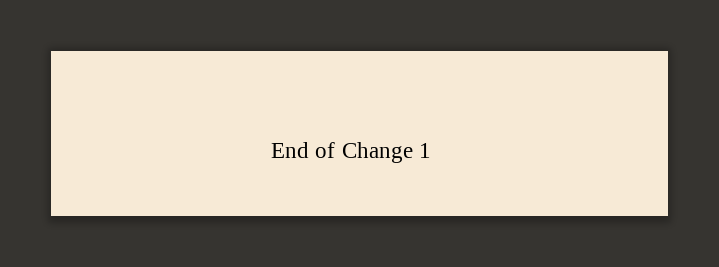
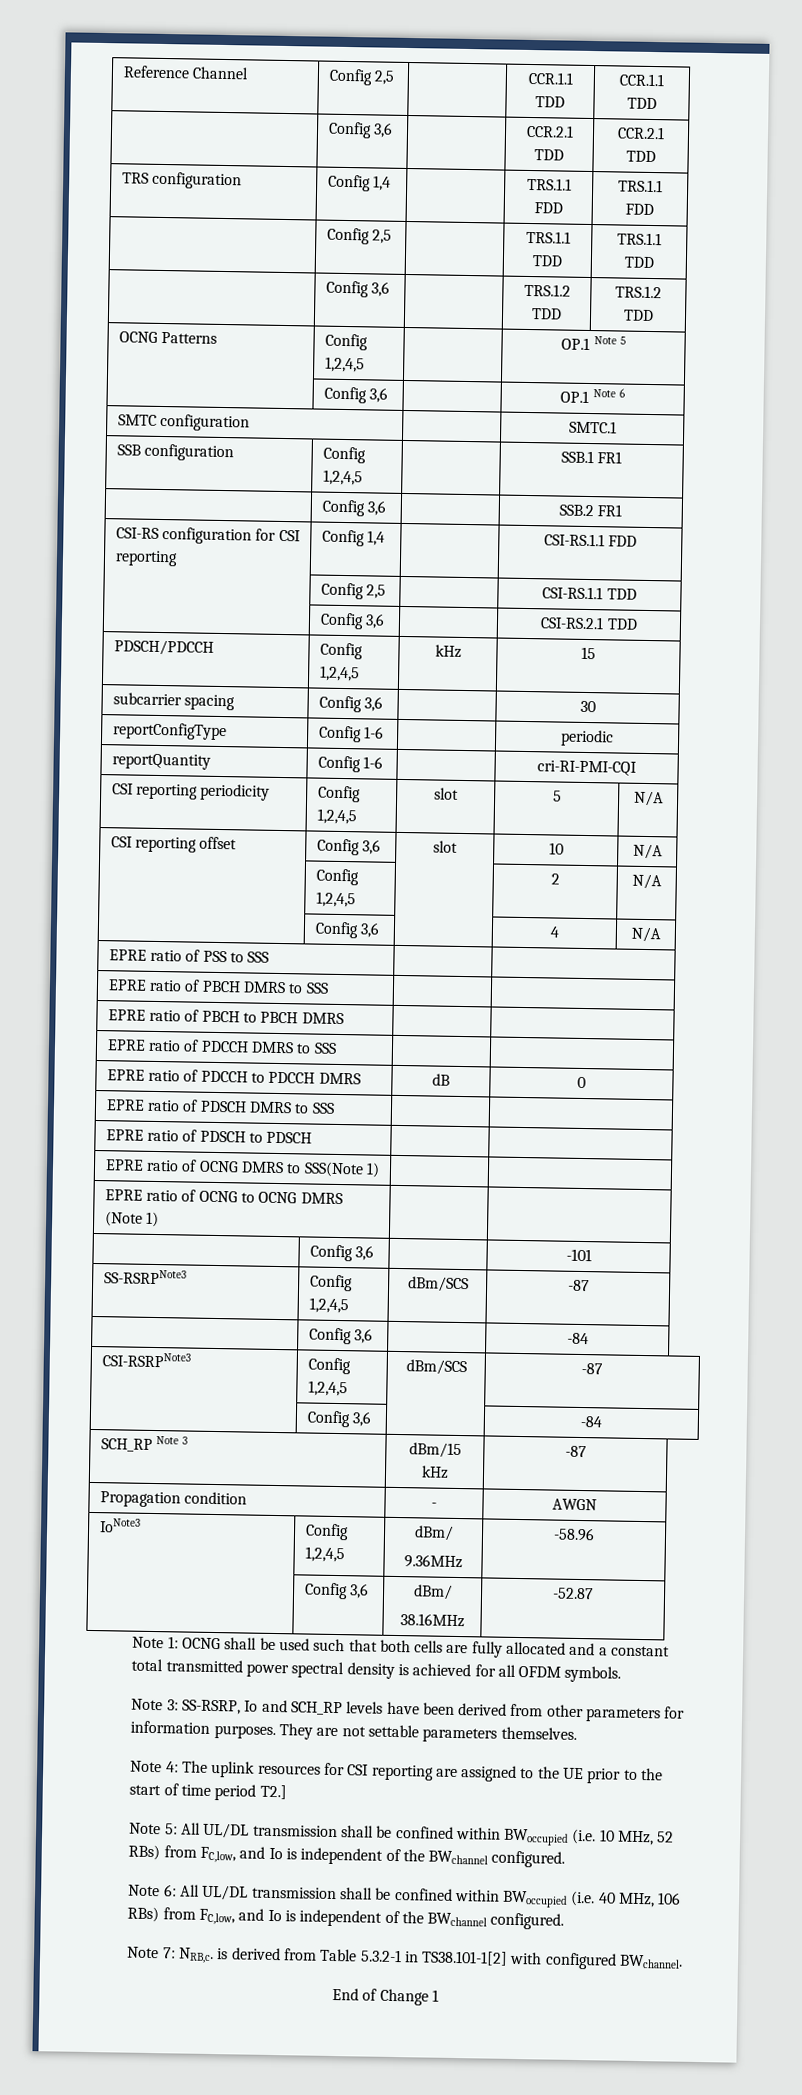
(271, 150) none -> [122,65,250,80] [328,68,396,86] [527,71,574,85] [535,96,565,108] [619,73,665,87] [626,97,657,110] [327,121,394,139] [525,124,574,138] [534,149,564,161] [617,126,665,140] [625,150,656,163] [121,171,243,190] [327,174,392,192] [526,177,572,191] [533,202,563,214] [618,179,663,193] [625,203,654,216] [326,227,393,245] [525,230,571,244] [532,255,563,267] [617,232,662,246] [623,256,655,269] [325,280,391,298] [523,283,571,297] [531,308,562,320] [615,285,662,299] [622,309,654,322] [118,331,218,344] [324,333,368,351] [324,356,365,373] [561,336,626,351] [323,386,389,404] [560,388,625,404] [117,413,251,432] [568,420,617,434] [116,443,235,462] [322,446,366,464] [322,469,363,486] [560,450,623,464] [321,499,387,517] [558,504,623,517] [115,527,301,545] [114,550,178,567] [321,529,386,547] [543,533,638,547] [320,582,387,600] [542,586,637,600] [319,612,386,630] [540,616,638,630] [113,639,214,656] [319,642,363,660] [319,665,360,682] [434,644,462,658] [581,646,596,660] [112,692,236,711] [318,695,384,713] [579,700,596,713] [112,722,227,741] [318,725,385,743] [560,729,614,747] [111,753,211,770] [317,755,384,773] [537,760,637,776] [111,783,271,801] [317,785,361,803] [316,808,357,825] [434,787,459,800] [552,790,562,802] [632,790,664,807] [110,836,238,853] [316,838,382,856] [433,840,458,853] [548,842,564,855] [632,843,663,860] [315,868,359,886] [315,891,356,908] [550,873,560,885] [631,873,662,890] [314,921,381,939] [549,926,560,938] [630,926,662,943] [108,949,270,963] [107,979,329,994] [107,1009,344,1025] [106,1039,337,1054] [106,1069,361,1085] [432,1073,450,1086] [577,1076,586,1089] [105,1099,335,1114] [105,1129,313,1144] [104,1159,381,1178] [104,1189,343,1205] [104,1211,160,1228] [309,1244,375,1262] [565,1248,592,1262] [103,1269,187,1285] [309,1274,353,1292] [308,1297,349,1314] [407,1276,469,1293] [567,1279,590,1292] [308,1327,374,1345] [566,1332,589,1345] [101,1352,191,1368] [307,1357,351,1375] [307,1380,348,1397] [405,1359,467,1376] [581,1363,603,1375] [306,1410,373,1428] [580,1416,602,1428] [100,1436,189,1452] [408,1442,462,1459] [420,1465,449,1479] [564,1445,587,1458] [99,1491,248,1508] [431,1502,437,1508] [552,1498,597,1511] [99,1518,141,1533] [304,1523,349,1541] [304,1546,345,1563] [413,1525,454,1541] [403,1554,463,1569] [553,1527,595,1542] [303,1582,370,1600] [412,1584,453,1600] [399,1613,465,1628] [552,1587,594,1600] [132,1636,671,1658] [131,1658,622,1683] [131,1698,686,1723] [130,1720,577,1743] [130,1760,664,1784] [129,1783,287,1801] [129,1822,675,1846] [128,1844,566,1868] [128,1884,682,1908] [127,1906,565,1930] [127,1946,684,1970] Reference Channel | Config 2,5 | | CCR.1.1 TDD | CCR.1.1 TDD // | Config 3,6 | | CCR.2.1 TDD | CCR.2.1 TDD // TRS configuration | Config 1,4 | | TRS.1.1 FDD | TRS.1.1 FDD // | Config 2,5 | | TRS.1.1 TDD | TRS.1.1 TDD // | Config 3,6 | | TRS.1.2 TDD | TRS.1.2 TDD // OCNG Patterns | Config 1,2,4,5 | | OP.1 Note 5 // | Config 3,6 | | OP.1 Note 6 // SMTC configuration | | SMTC.1 // SSB configuration | Config 1,2,4,5 | | SSB.1 FR1 // | Config 3,6 | | SSB.2 FR1 // CSI-RS configuration for CSI reporting | Config 1,4 | | CSI-RS.1.1 FDD // | Config 2,5 | | CSI-RS.1.1 TDD // | Config 3,6 | | CSI-RS.2.1 TDD // PDSCH/PDCCH | Config 1,2,4,5 | kHz | 15 // subcarrier spacing | Config 3,6 | | 30 // reportConfigType | Config 1-6 | | periodic // reportQuantity | Config 1-6 | | cri-RI-PMI-CQI // CSI reporting periodicity | Config 1,2,4,5 | slot | 5 | N/A // CSI reporting offset | Config 3,6 | slot | 10 | N/A // | Config 1,2,4,5 | | 2 | N/A // | Config 3,6 | | 4 | N/A // EPRE ratio of PSS to SSS | | // EPRE ratio of PBCH DMRS to SSS | | // EPRE ratio of PBCH to PBCH DMRS | | // EPRE ratio of PDCCH DMRS to SSS | | // EPRE ratio of PDCCH to PDCCH DMRS | dB | 0 // EPRE ratio of PDSCH DMRS to SSS | | // EPRE ratio of PDSCH to PDSCH | | // EPRE ratio of OCNG DMRS to SSS(Note 1) | | // EPRE ratio of OCNG to OCNG DMRS (Note 1) | | // | Config 3,6 | | -101 // SS-RSRPNote3 | Config 1,2,4,5 | dBm/SCS | -87 // | Config 3,6 | | -84 // CSI-RSRPNote3 | Config 1,2,4,5 | dBm/SCS | -87 // | Config 3,6 | | -84 // SCH_RP Note 3 | dBm/15 kHz | -87 // Propagation condition | - | AWGN // IoNote3 | Config 1,2,4,5 | dBm/ // 9.36MHz | -58.96 // | Config 3,6 | dBm/ // 38.16MHz | -52.87 // Note 1: OCNG shall be used such that both cells are fully allocated and a constant total transmitted power spectral density is achieved for all OFDM symbols. // Note 3: SS-RSRP, Io and SCH_RP levels have been derived from other parameters for information purposes. They are not settable parameters themselves. // Note 4: The uplink resources for CSI reporting are assigned to the UE prior to the start of time period T2.] // Note 5: All UL/DL transmission shall be confined within BWoccupied (i.e. 10 MHz, 52 RBs) from FC,low, and Io is independent of the BWchannel configured. // Note 6: All UL/DL transmission shall be confined within BWoccupied (i.e. 40 MHz, 106 RBs) from FC,low, and Io is independent of the BWchannel configured. // Note 7: NRB,c. is derived from Table 5.3.2-1 in TS38.101-1[2] with configured BWchannel. //

